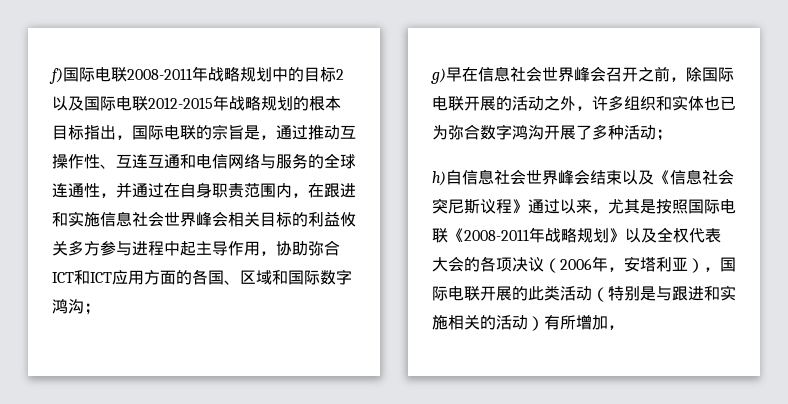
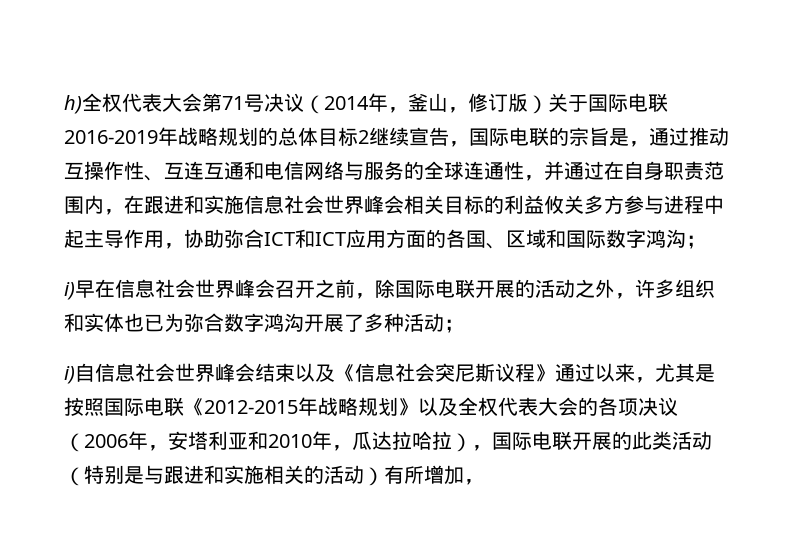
[49,66,344,84] [52,95,341,111] [52,125,116,140] f)国际电联2008-2011年战略规划中的目标2以及国际电联2012-2015年战略规划的根本目标指出 -> [64,93,668,114] [64,127,449,146] h)全权代表大会第71号决议（2014年，釜山，修订版）关于国际电联2016-2019年战略规划的总体目标2继续宣告
[431,68,446,84] g) -> [64,282,75,300] i)
[432,171,446,186] h) -> [64,366,75,384] i)
[464,229,529,241] 2008-2011 -> [204,400,298,414] 2012-2015
(688, 264) none -> [248,431,452,451] 和2010年，瓜达拉哈拉

